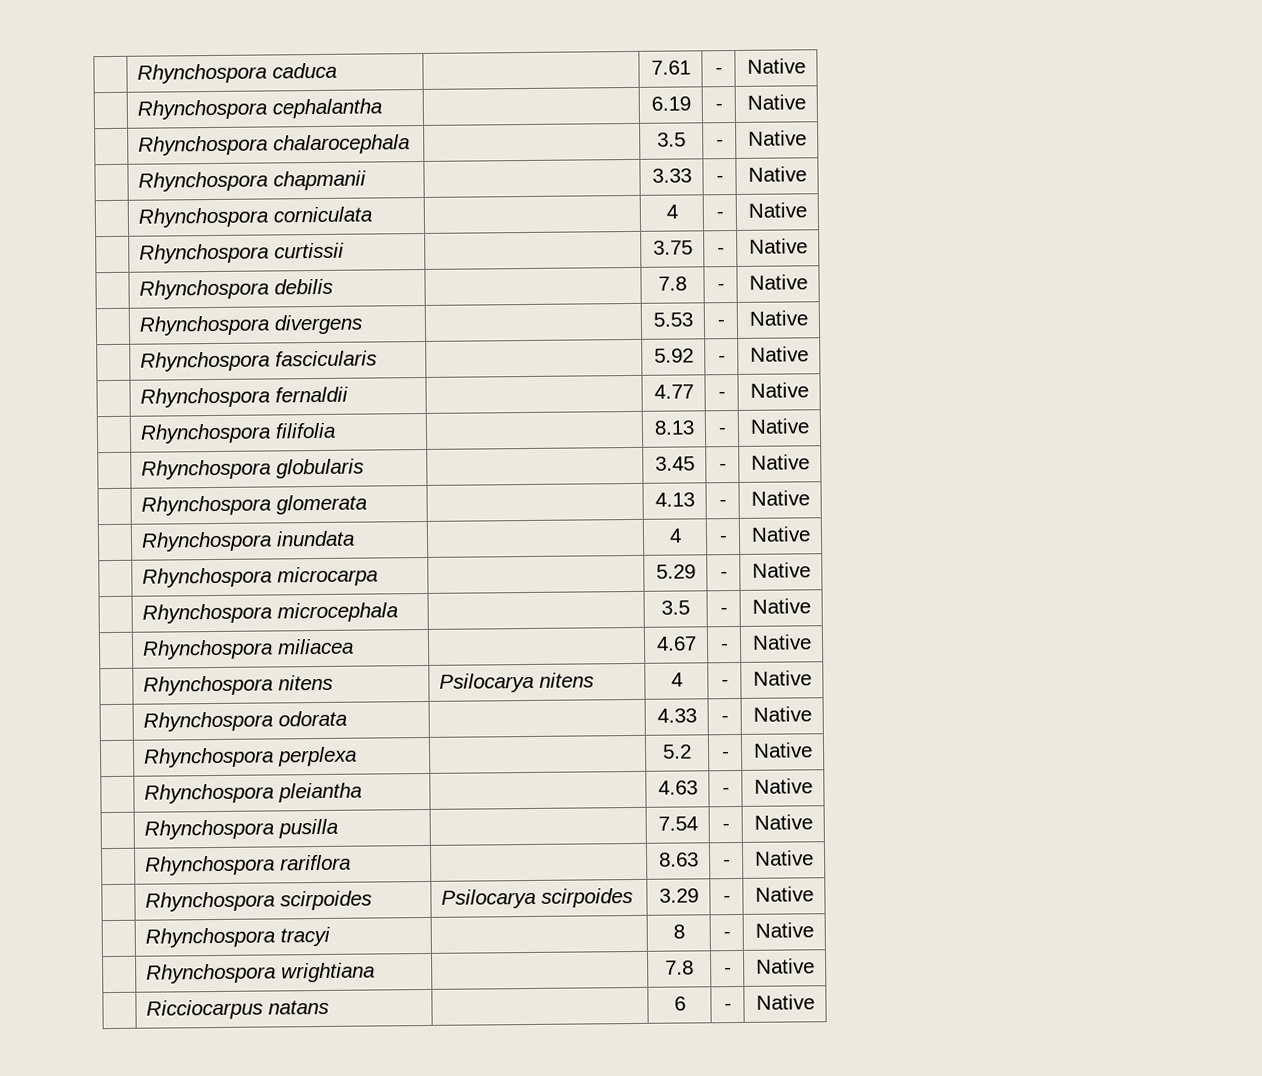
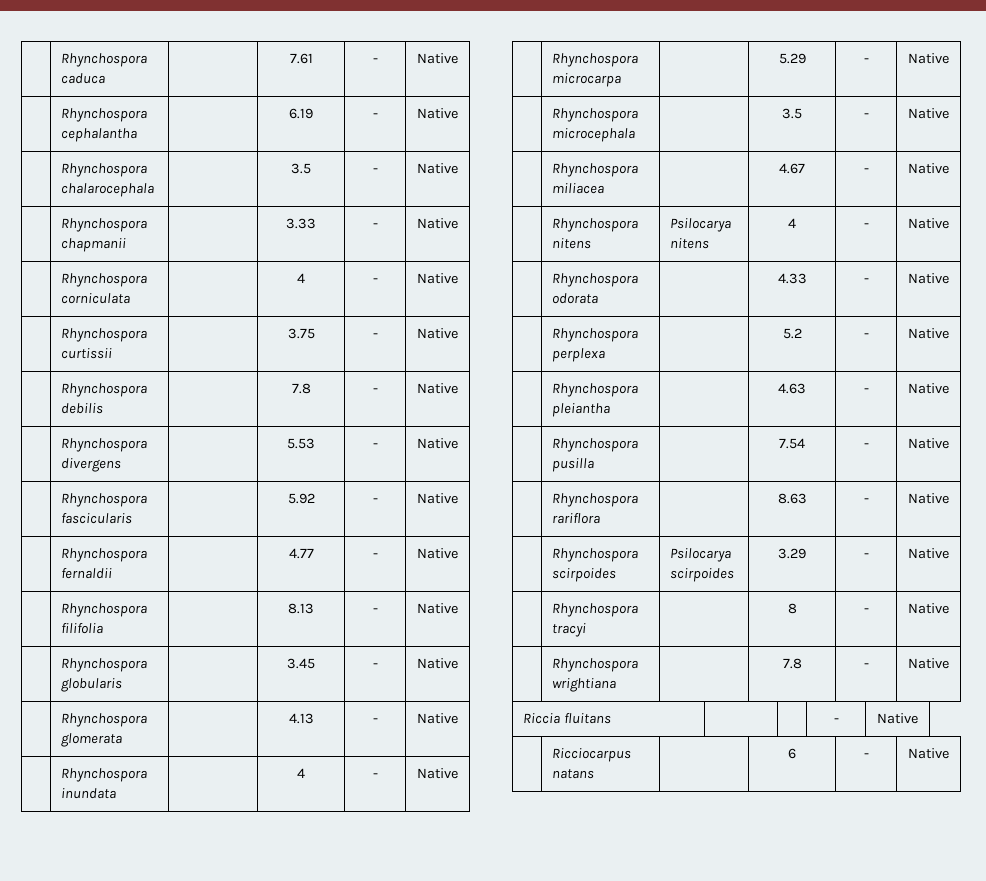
(815, 966) none -> [522,713,611,724] [833,718,839,723] [877,713,918,724] // Riccia fluitans | | | - | Native

